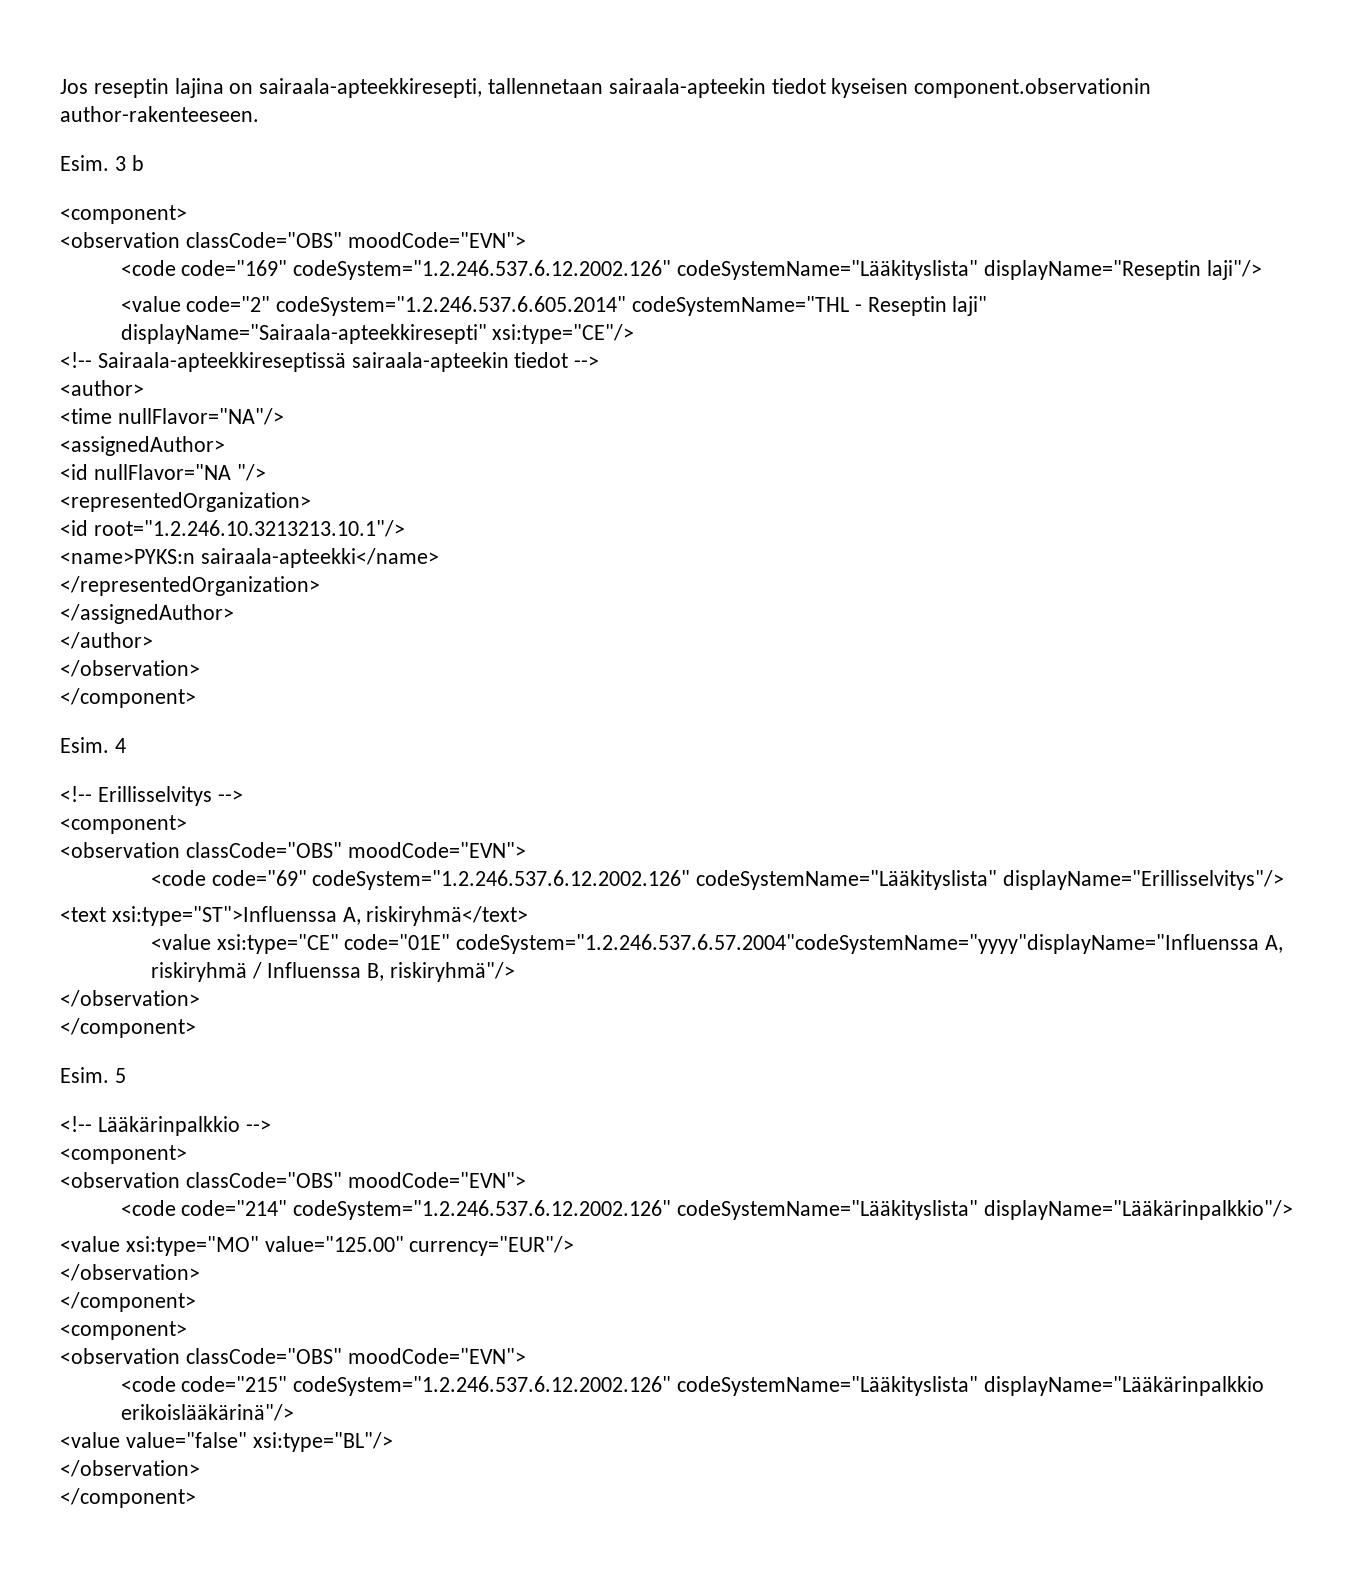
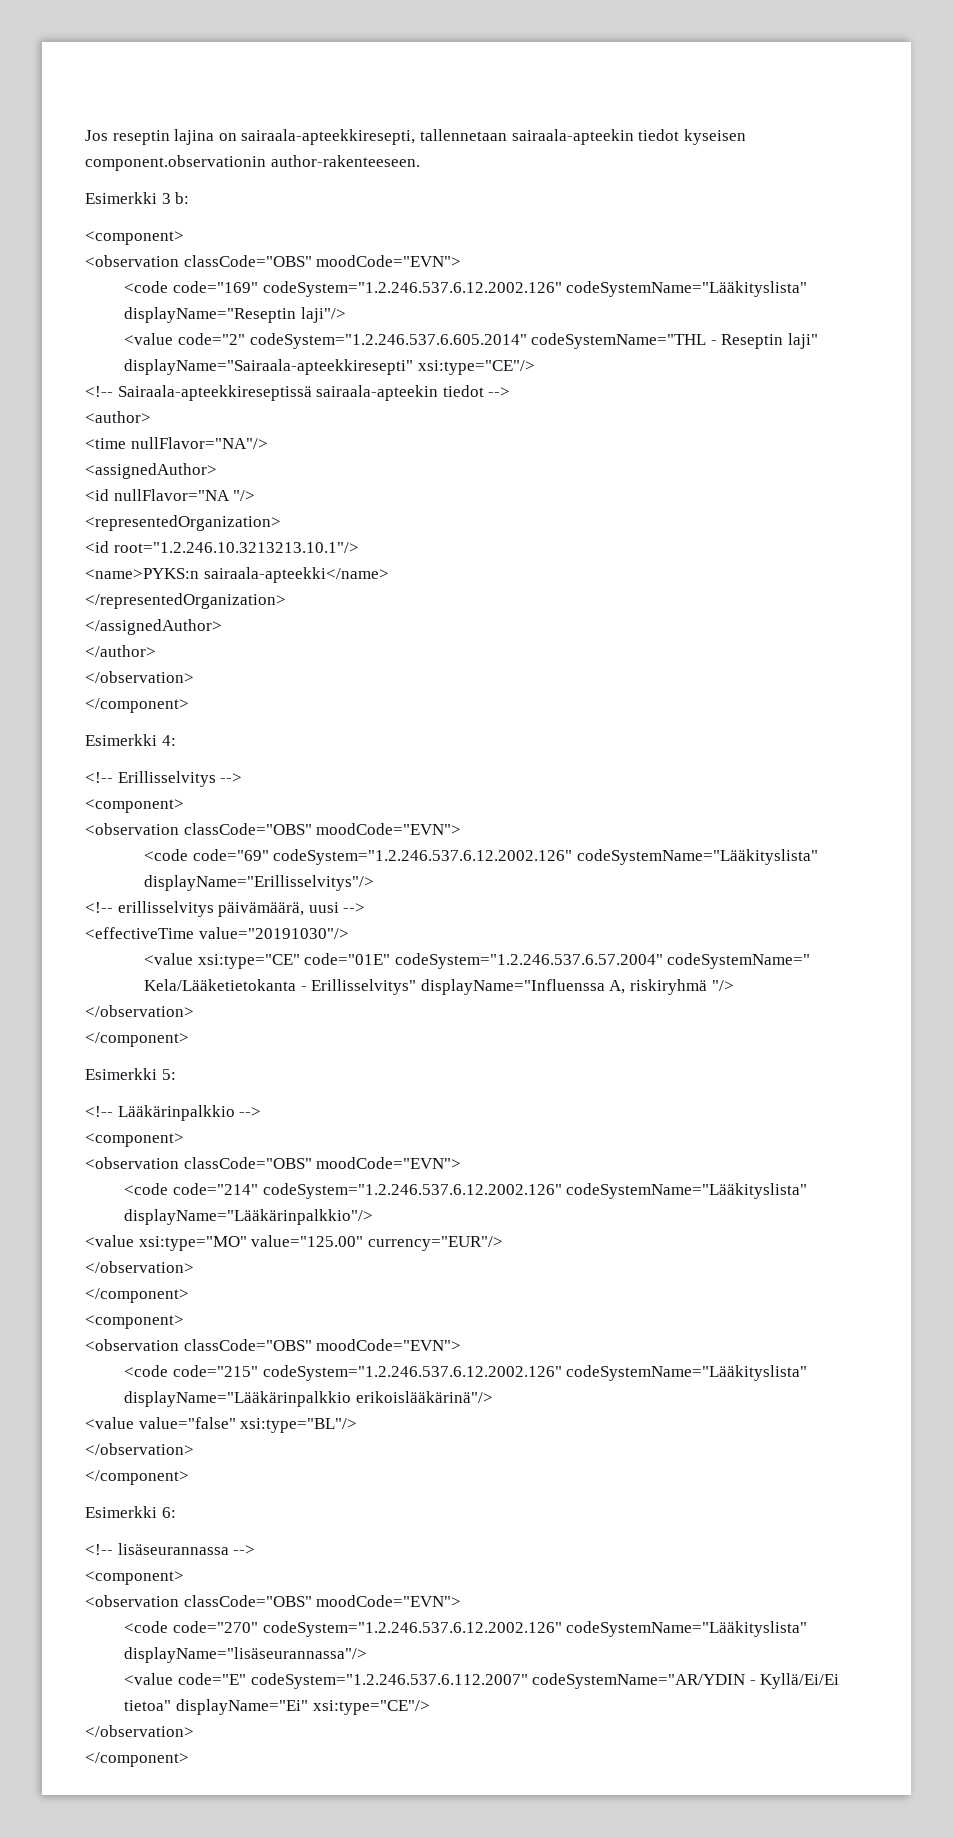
[60,155,144,171] Esim. 3 b -> [85,192,190,204] Esimerkki 3 b:
[60,737,126,753] Esim. 4 -> [85,734,176,746] Esimerkki 4:
[60,906,529,926] [150,934,1283,954] [150,962,515,982] [60,990,200,1007] [60,1018,196,1038] [60,1067,126,1083] <text xsi:type="ST">Influenssa A, riskiryhmä</text> // <value xsi:type="CE" code="01E" codeSystem="1.2.246.537.6.57.2004"codeSystemName="yyyy"displayName="Influenssa A, riskiryhmä / Influenssa B, riskiryhmä"/> // </observation> // </component> // Esim. 5 -> [85,901,366,917] [85,927,349,939] [144,953,811,969] [144,979,734,995] [85,1005,194,1017] [85,1032,189,1047] [85,1068,176,1080] <!-- erillisselvitys päivämäärä, uusi --> // <effectiveTime value="20191030"/> // <value xsi:type="CE" code="01E" codeSystem="1.2.246.537.6.57.2004" codeSystemName=" Kela/Lääketietokanta - Erillisselvitys" displayName="Influenssa A, riskiryhmä "/> // </observation> // </component> // Esimerkki 5:
(196, 1498) none -> [85,1506,176,1518] [85,1543,256,1555] [85,1571,184,1585] [85,1595,462,1607] [124,1621,808,1637] [124,1647,368,1663] [124,1673,840,1689] [124,1699,430,1715] [85,1725,194,1737] [85,1752,189,1767] // Esimerkki 6: // <!-- lisäseurannassa --> // <component> // <observation classCode="OBS" moodCode="EVN"> // <code code="270" codeSystem="1.2.246.537.6.12.2002.126" codeSystemName="Lääkityslista" displayName="lisäseurannassa"/> // <value code="E" codeSystem="1.2.246.537.6.112.2007" codeSystemName="AR/YDIN - Kyllä/Ei/Ei tietoa" displayName="Ei" xsi:type="CE"/> // </observation> // </component>

